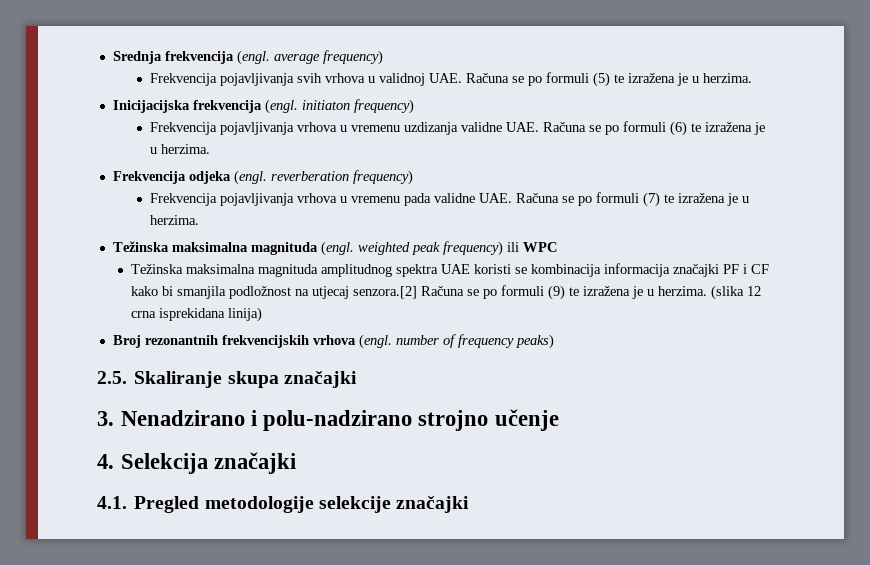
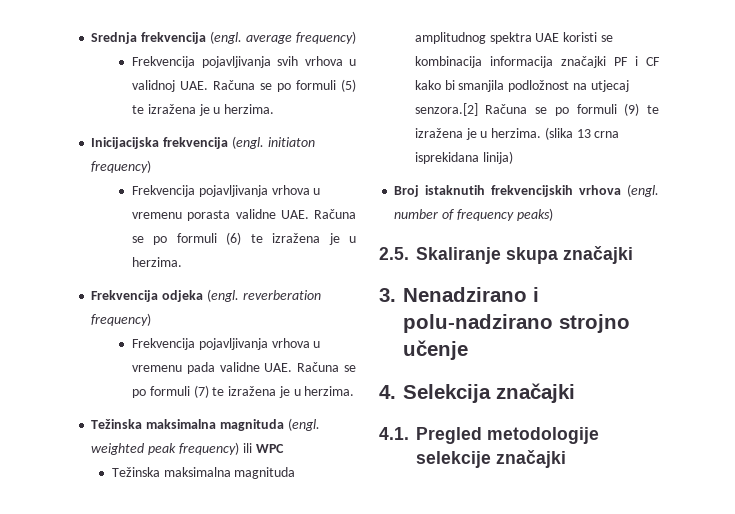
[404,122,459,135] uzdizanja -> [187,210,231,221] porasta
[747,286,762,296] 12 -> [576,129,591,138] 13
[144,335,218,345] rezonantnih -> [425,185,486,195] istaknutih

